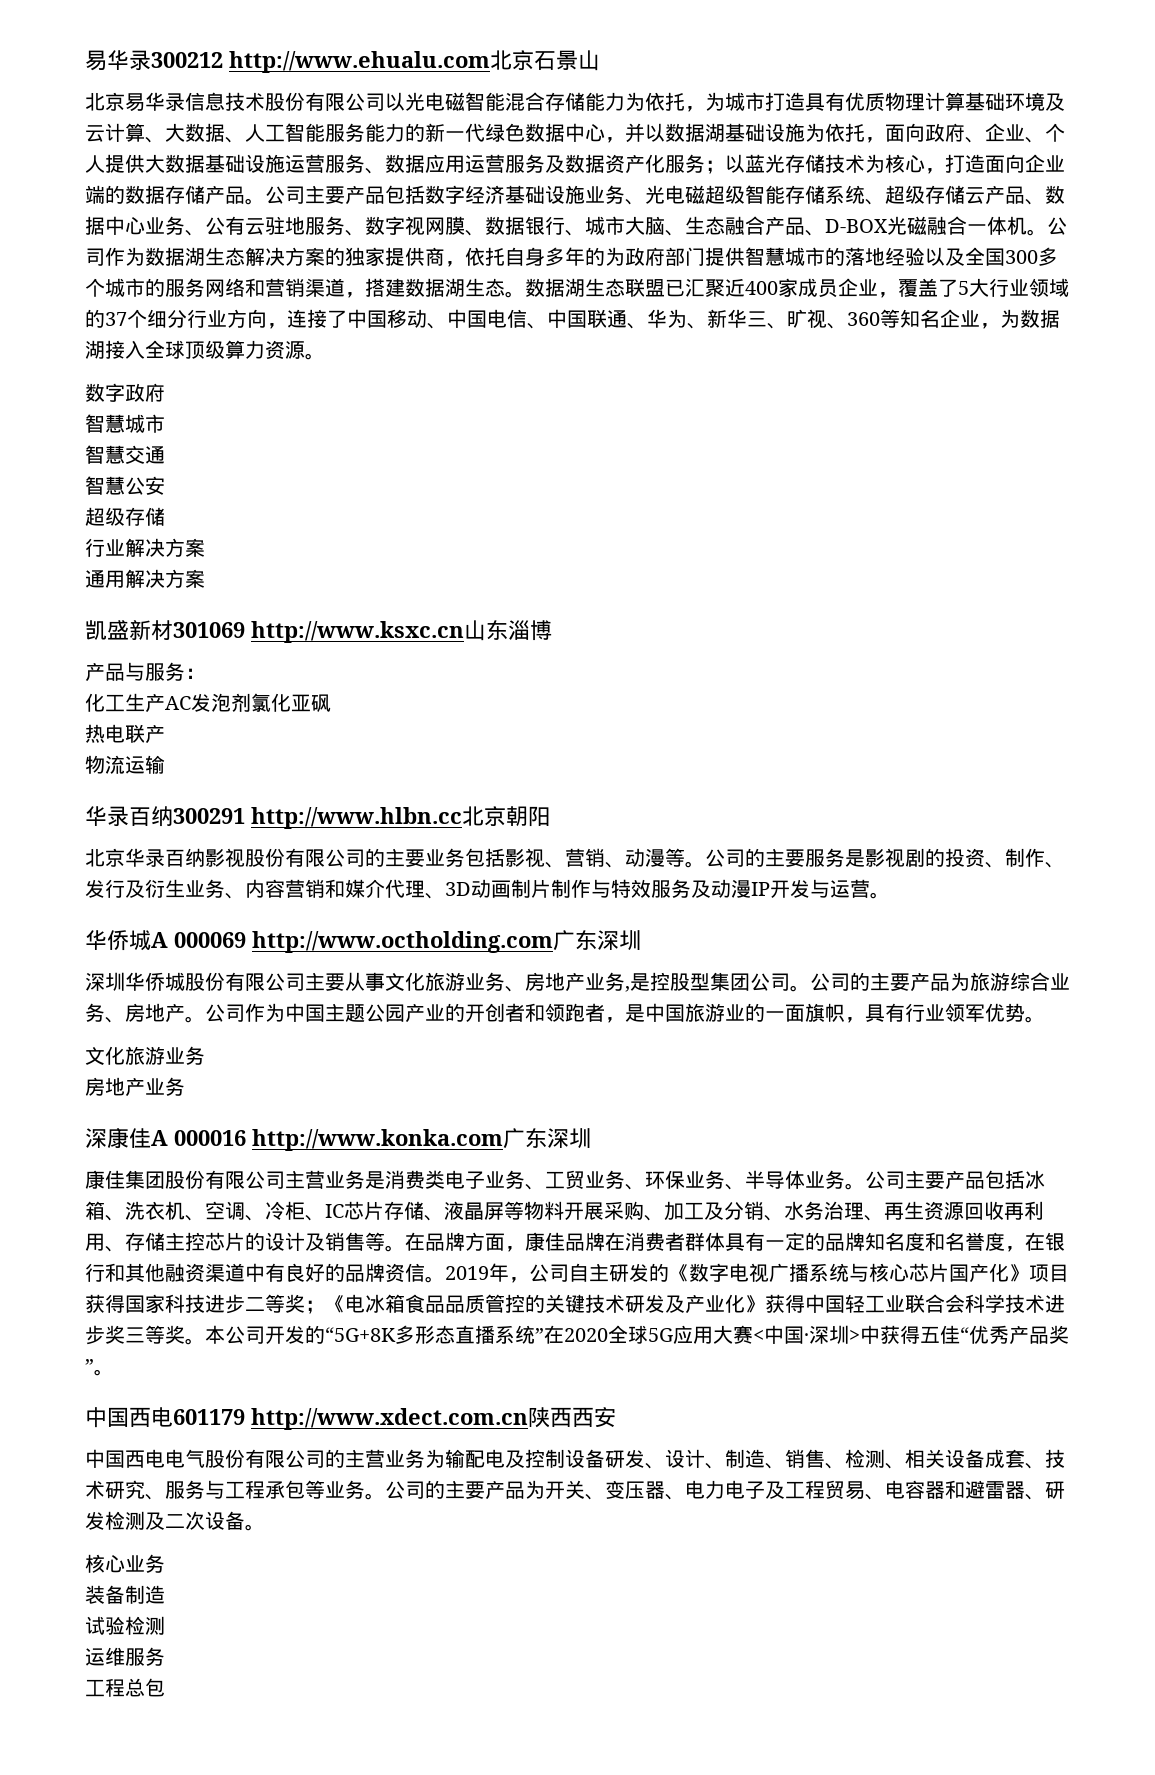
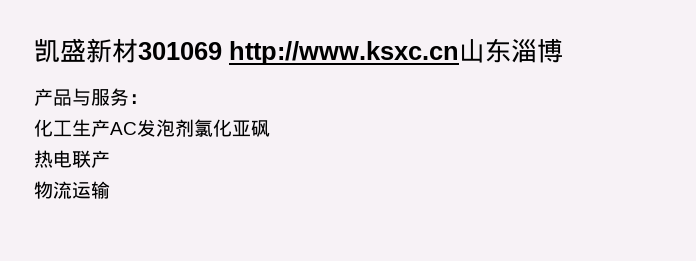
[85,50,600,73] [85,92,1065,112] [85,123,1065,143] [85,154,1065,174] [85,185,1065,205] [85,216,1067,236] [85,247,1058,267] [85,278,1069,298] [85,309,1060,329] [85,340,325,360] [85,383,165,402] [85,414,165,433] [85,445,165,464] [85,476,165,495] [85,507,165,526] [85,538,205,557] [85,569,205,588] 易华录300212 http://www.ehualu.com北京石景山 // 北京易华录信息技术股份有限公司以光电磁智能混合存储能力为依托，为城市打造具有优质物理计算基础环境及云计算、大数据、人工智能服务能力的新一代绿色数据中心，并以数据湖基础设施为依托，面向政府、企业、个人提供大数据基础设施运营服务、数据应用运营服务及数据资产化服务；以蓝光存储技术为核心，打造面向企业端的数据存储产品。公司主要产品包括数字经济基础设施业务、光电磁超级智能存储系统、超级存储云产品、数据中心业务、公有云驻地服务、数字视网膜、数据银行、城市大脑、生态融合产品、D-BOX光磁融合一体机。公司作为数据湖生态解决方案的独家提供商，依托自身多年的为政府部门提供智慧城市的落地经验以及全国300多个城市的服务网络和营销渠道，搭建数据湖生态。数据湖生态联盟已汇聚近400家成员企业，覆盖了5大行业领域的37个细分行业方向，连接了中国移动、中国电信、中国联通、华为、新华三、旷视、360等知名企业，为数据湖接入全球顶级算力资源。 // 数字政府 // 智慧城市 // 智慧交通 // 智慧公安 // 超级存储 // 行业解决方案 // 通用解决方案 // -> (34, 50) none
[85,806,550,829] [85,848,1065,868] [85,879,890,899] [85,930,641,953] [85,972,1070,992] [85,1003,1045,1023] [85,1046,205,1065] [85,1077,185,1096] [85,1128,591,1151] [85,1170,1045,1190] [85,1201,1044,1221] [85,1232,1065,1252] [85,1263,1069,1283] [85,1294,1065,1314] [85,1325,1069,1345] [85,1359,114,1376] [85,1407,616,1430] [85,1449,1065,1469] [85,1480,1065,1500] [85,1511,265,1531] [85,1554,165,1573] [85,1585,165,1604] [85,1616,165,1635] [85,1647,165,1666] [85,1678,165,1697] // 华录百纳300291 http://www.hlbn.cc北京朝阳 // 北京华录百纳影视股份有限公司的主要业务包括影视、营销、动漫等。公司的主要服务是影视剧的投资、制作、发行及衍生业务、内容营销和媒介代理、3D动画制片制作与特效服务及动漫IP开发与运营。 // 华侨城A 000069 http://www.octholding.com广东深圳 // 深圳华侨城股份有限公司主要从事文化旅游业务、房地产业务,是控股型集团公司。公司的主要产品为旅游综合业务、房地产。公司作为中国主题公园产业的开创者和领跑者，是中国旅游业的一面旗帜，具有行业领军优势。 // 文化旅游业务 // 房地产业务 // 深康佳A 000016 http://www.konka.com广东深圳 // 康佳集团股份有限公司主营业务是消费类电子业务、工贸业务、环保业务、半导体业务。公司主要产品包括冰箱、洗衣机、空调、冷柜、IC芯片存储、液晶屏等物料开展采购、加工及分销、水务治理、再生资源回收再利用、存储主控芯片的设计及销售等。在品牌方面，康佳品牌在消费者群体具有一定的品牌知名度和名誉度，在银行和其他融资渠道中有良好的品牌资信。2019年，公司自主研发的《数字电视广播系统与核心芯片国产化》项目获得国家科技进步二等奖；《电冰箱食品品质管控的关键技术研发及产业化》获得中国轻工业联合会科学技术进步奖三等奖。本公司开发的“5G+8K多形态直播系统”在2020全球5G应用大赛<中国·深圳>中获得五佳“优秀产品奖”。 // 中国西电601179 http://www.xdect.com.cn陕西西安 // 中国西电电气股份有限公司的主营业务为输配电及控制设备研发、设计、制造、销售、检测、相关设备成套、技术研究、服务与工程承包等业务。公司的主要产品为开关、变压器、电力电子及工程贸易、电容器和避雷器、研发检测及二次设备。 // 核心业务 // 装备制造 // 试验检测 // 运维服务 // 工程总包 -> (110, 190) none

